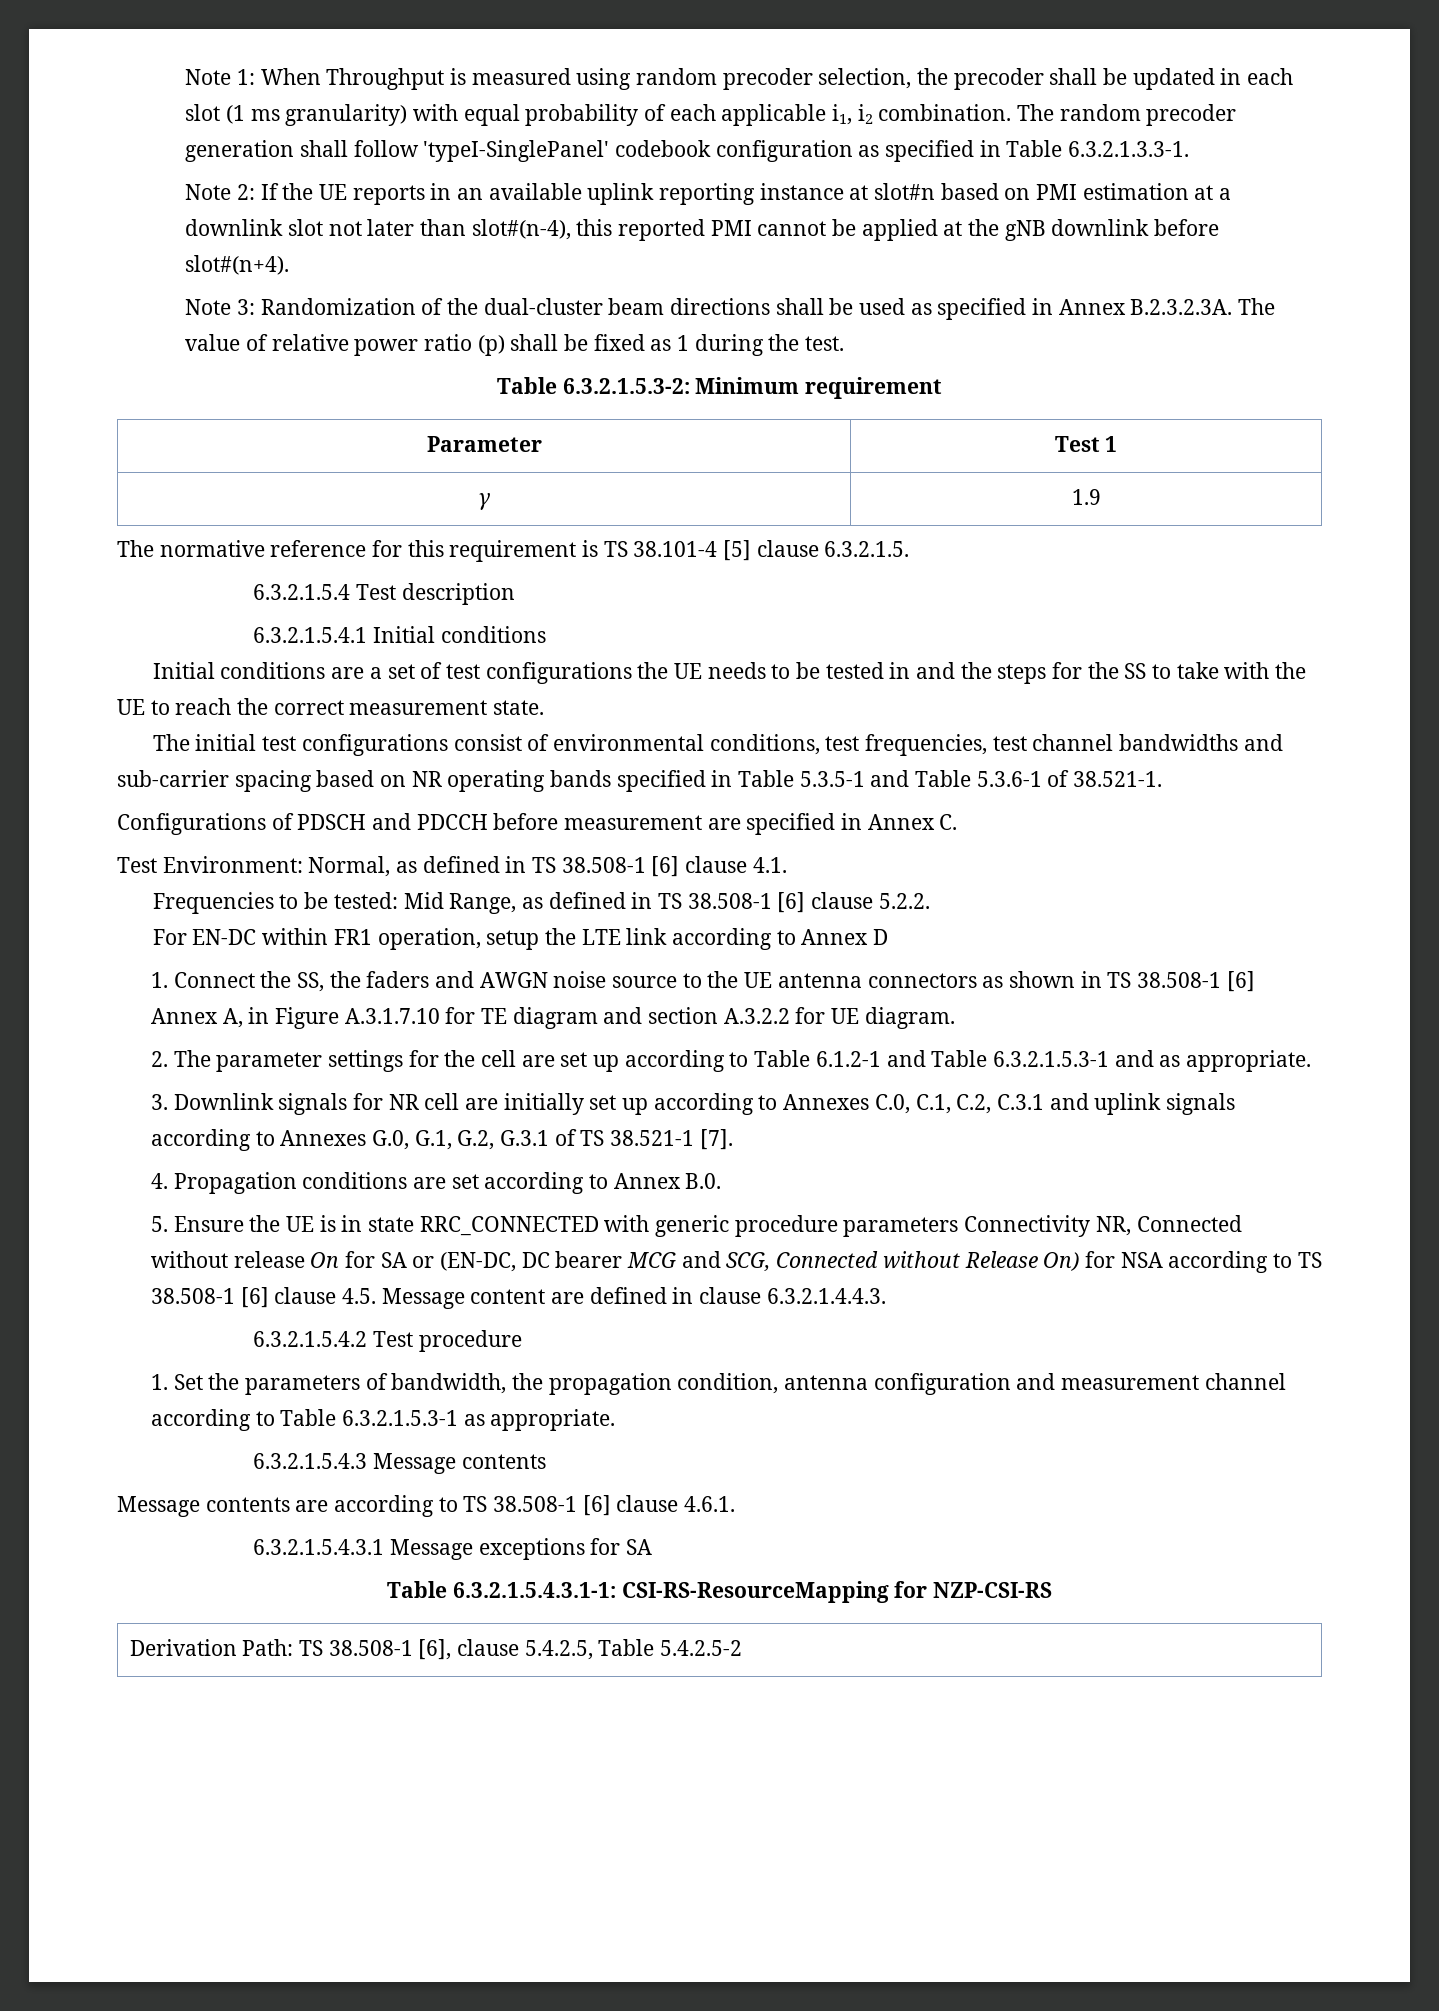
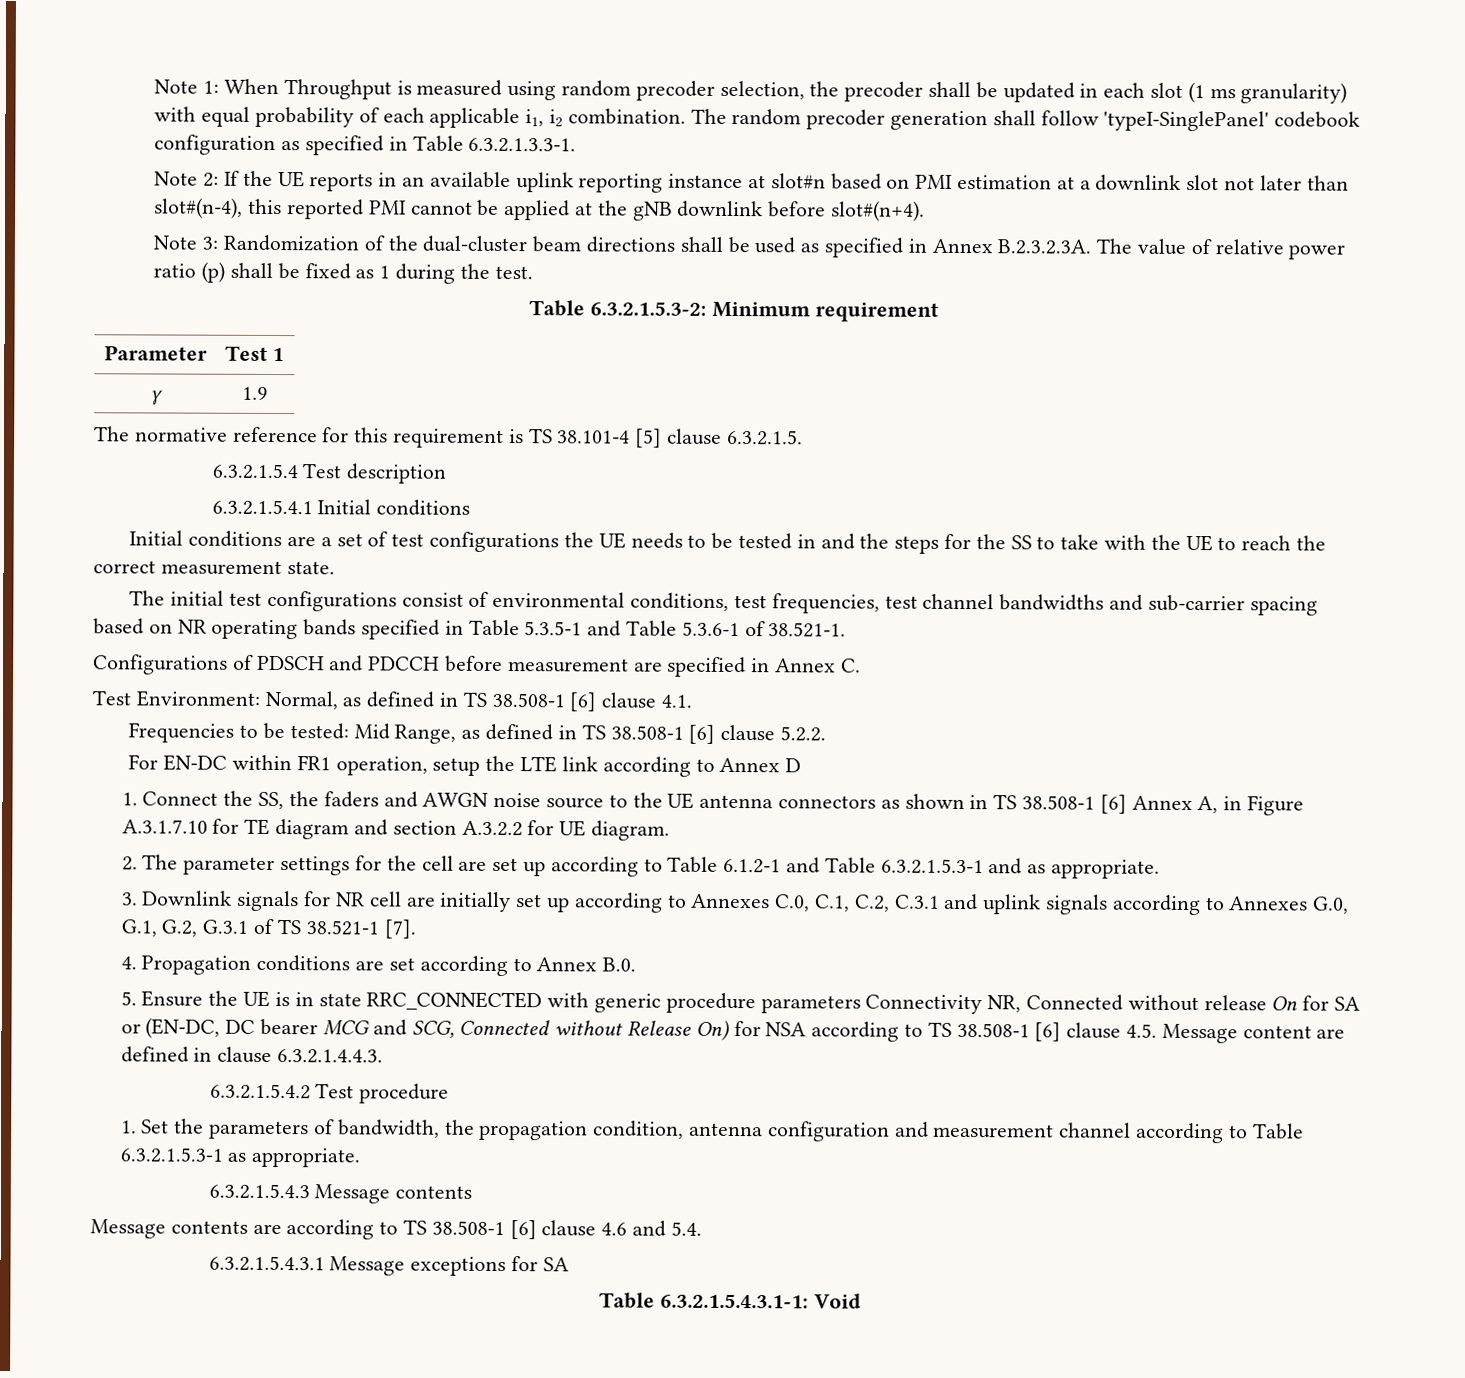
[684,1496,736,1512] 4.6.1. -> [601,1220,702,1237] 4.6 and 5.4.
[621,1581,1052,1603] [129,1639,742,1660] CSI-RS-ResourceMapping for NZP-CSI-RS // Derivation Path: TS 38.508-1 [6], clause 5.4.2.5, Table 5.4.2.5-2 -> [813,1293,861,1309] Void

